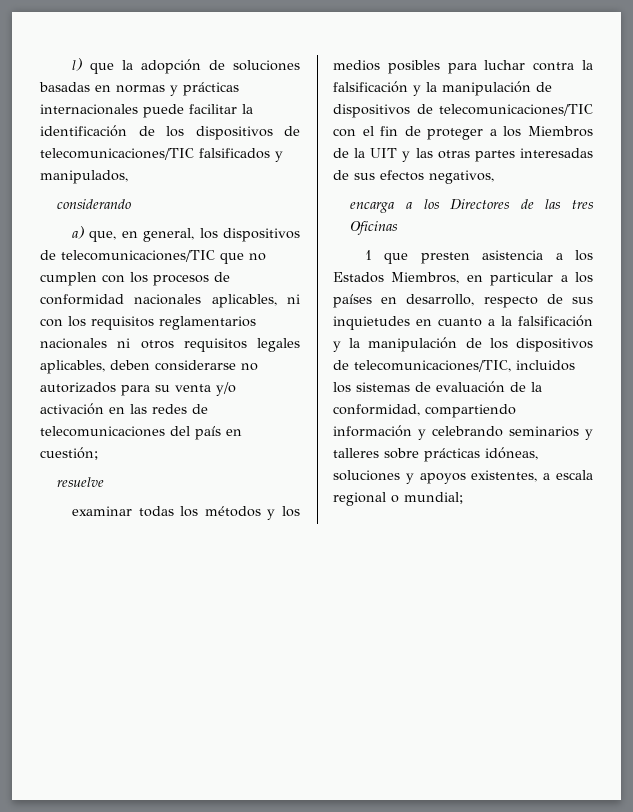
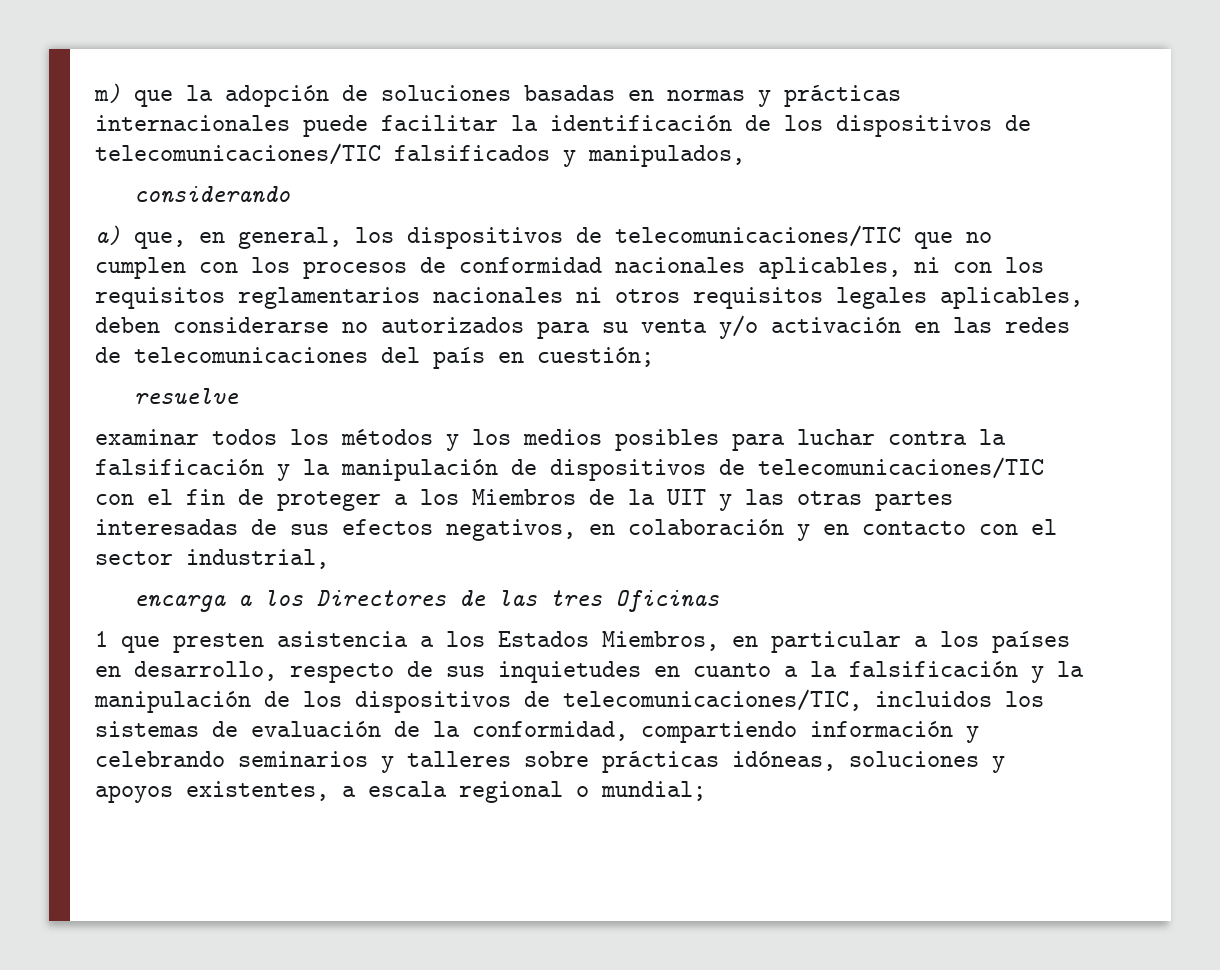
[71,58,82,71] l) -> [94,83,121,104] m)
[138,506,174,517] todas -> [212,429,277,445] todos
(494, 177) none -> [589,519,1057,541] [95,549,329,569] en colaboración y en contacto con el sector industrial,

